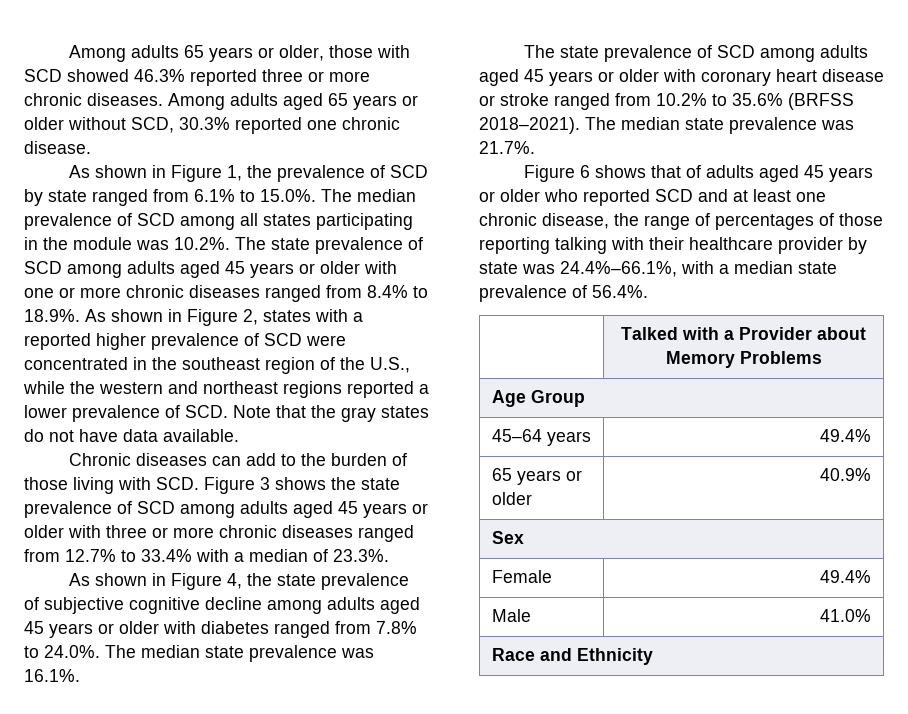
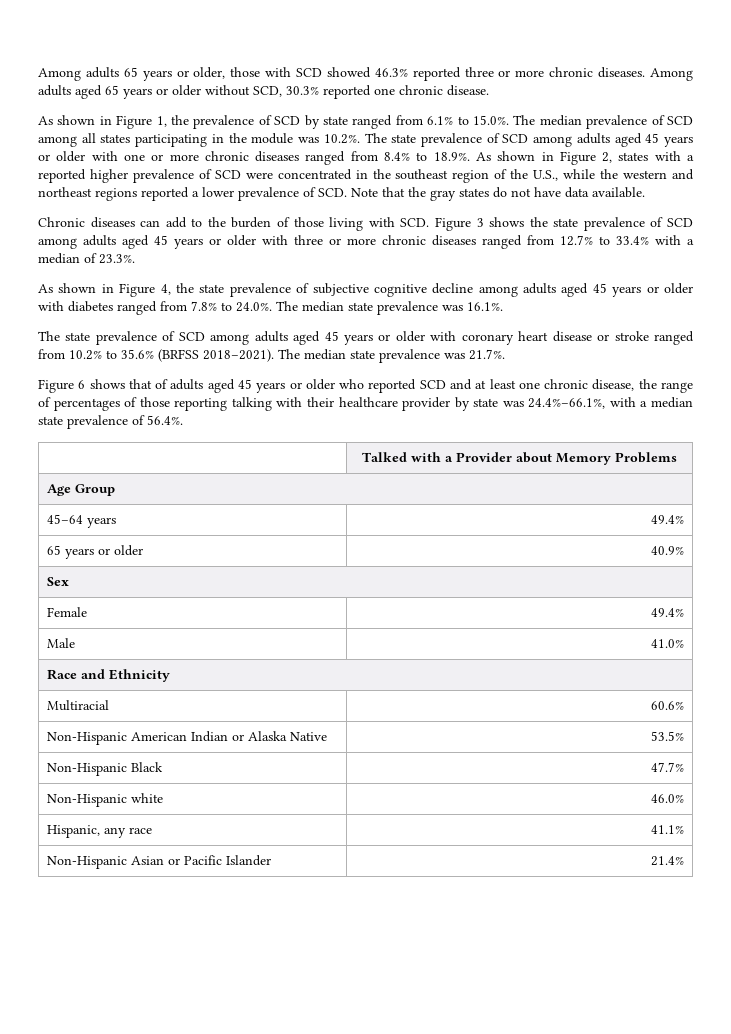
(653, 656) none -> [47,700,110,711] [650,701,684,710] [47,731,328,745] [650,731,684,741] [47,762,164,776] [650,762,684,772] [47,793,164,807] [650,794,684,803] [47,825,153,838] [650,825,684,834] [47,855,272,869] [650,856,684,866] // Multiracial | 60.6% // Non-Hispanic American Indian or Alaska Native | 53.5% // Non-Hispanic Black | 47.7% // Non-Hispanic white | 46.0% // Hispanic, any race | 41.1% // Non-Hispanic Asian or Pacific Islander | 21.4%

